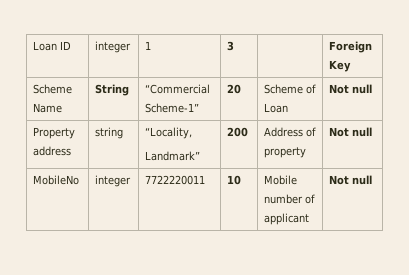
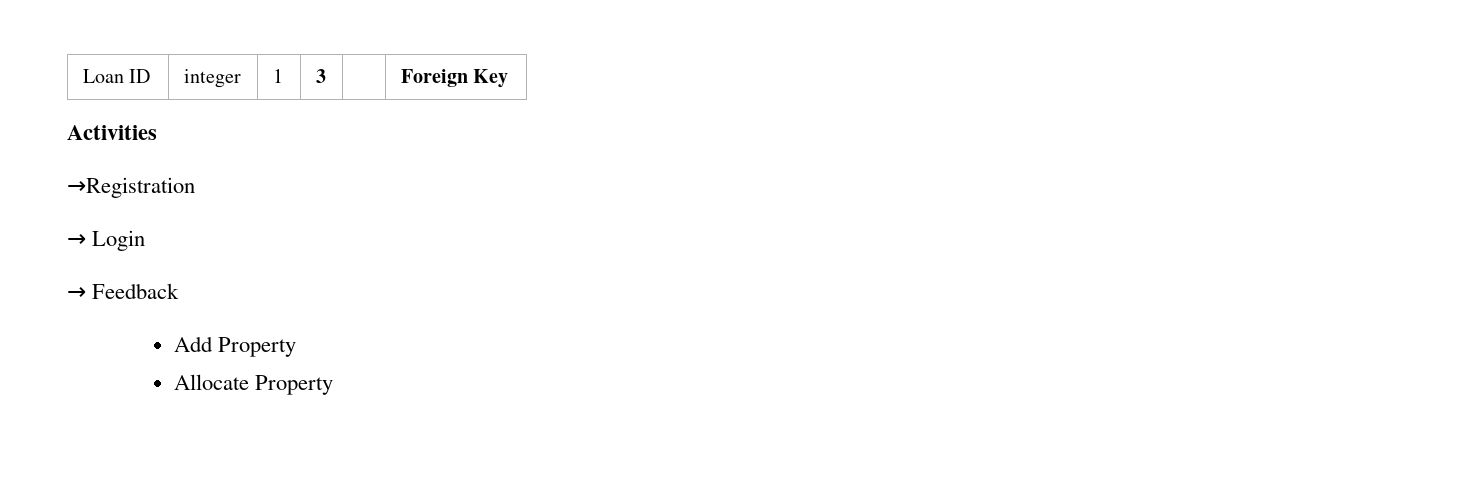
[33,84,73,94] [33,103,63,113] [95,84,130,96] [145,84,211,94] [145,103,200,113] [227,84,242,94] [264,84,317,94] [264,103,289,113] [329,84,373,94] [33,127,76,139] [33,146,72,156] [95,127,124,139] [145,127,193,139] [145,151,201,161] [227,127,249,137] [264,127,317,137] [264,147,307,158] [329,127,373,137] [33,175,80,185] [95,175,132,187] [145,175,206,185] [227,175,242,185] [264,175,298,185] [264,194,316,204] [264,213,310,225] [329,175,373,185] // Scheme Name | String | “Commercial Scheme-1” | 20 | Scheme of Loan | Not null // Property address | string | “Locality, // Landmark” | 200 | Address of property | Not null // MobileNo | integer | 7722220011 | 10 | Mobile number of applicant | Not null -> [67,125,157,140] [67,177,195,198] [67,230,146,251] [67,283,180,299] [173,336,296,357] [173,374,333,395] // Activities // →Registration // → Login // → Feedback // Add Property // Allocate Property

